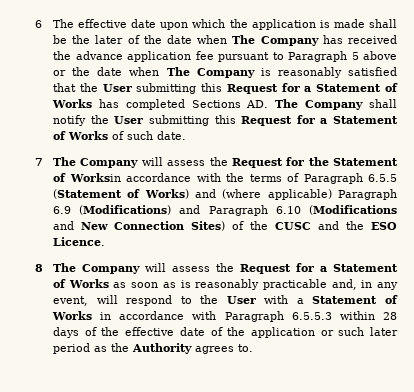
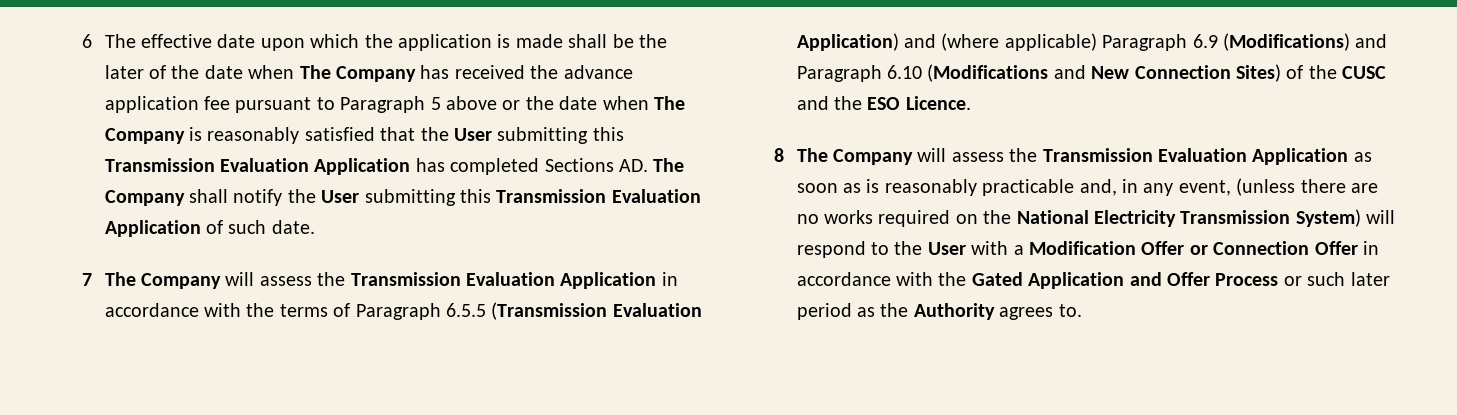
[226,83,399,94] [52,99,93,108] Request for a Statement of Works -> [104,158,411,175] Transmission Evaluation Application
[241,115,399,126] [53,131,109,140] Request for a Statement of Works -> [496,189,701,203] [104,220,201,237] Transmission Evaluation Application
[231,157,399,168] [53,173,121,182] Request for the Statement of Worksin -> [350,272,678,289] Transmission Evaluation Application in
[53,189,189,199] (Statement of Works) -> [491,302,702,320] [796,33,899,51] (Transmission Evaluation Application)
[240,263,399,274] [53,279,109,288] Request for a Statement of Works -> [1042,148,1349,165] Transmission Evaluation Application
(89, 301) none -> [1236,178,1378,196] [796,209,1361,227] (unless there are no works required on the National Electricity Transmission System)
[312,295,398,304] [52,311,398,322] [53,327,315,338] Statement of Works in accordance with Paragraph 6.5.5.3 within 28 days of the effective date of the application -> [1028,241,1379,255] [796,272,1279,289] Modification Offer or Connection Offer in accordance with the Gated Application and Offer Process

